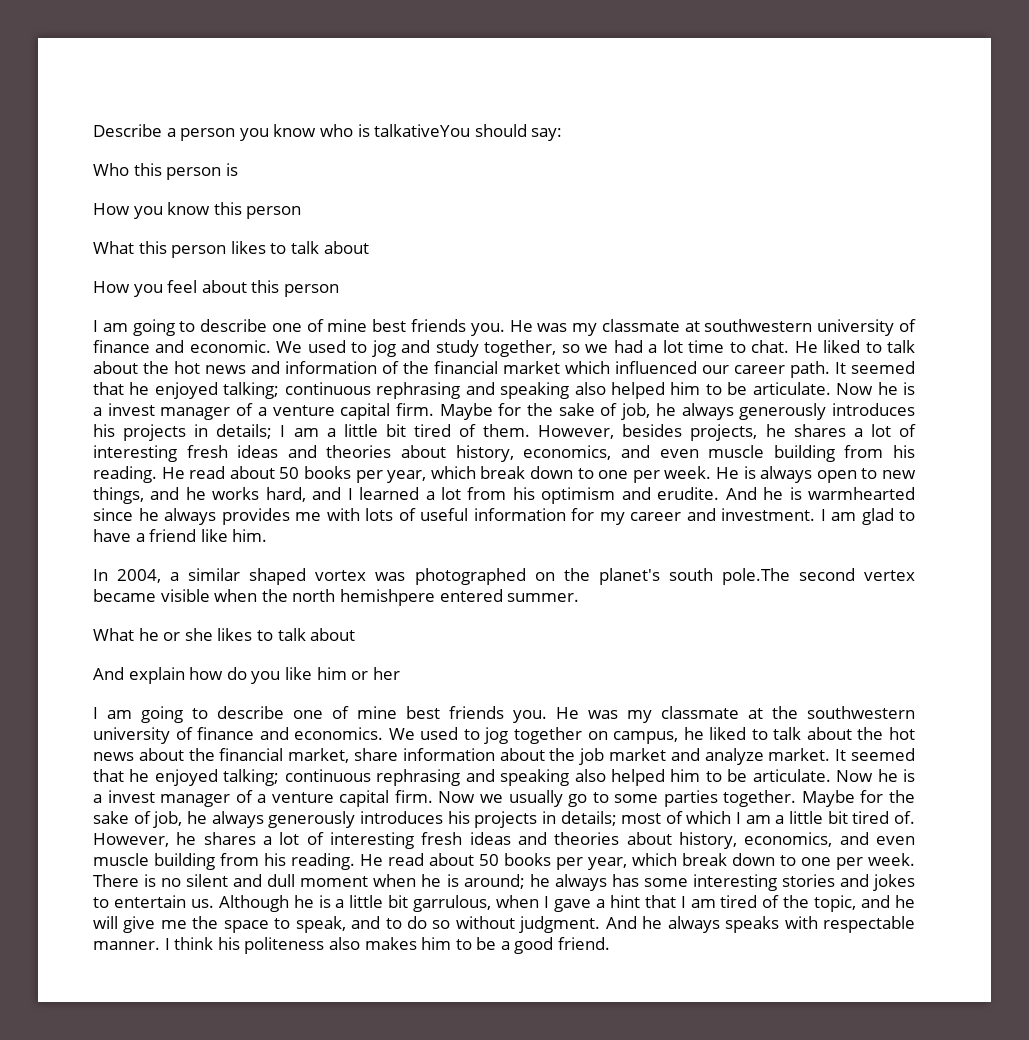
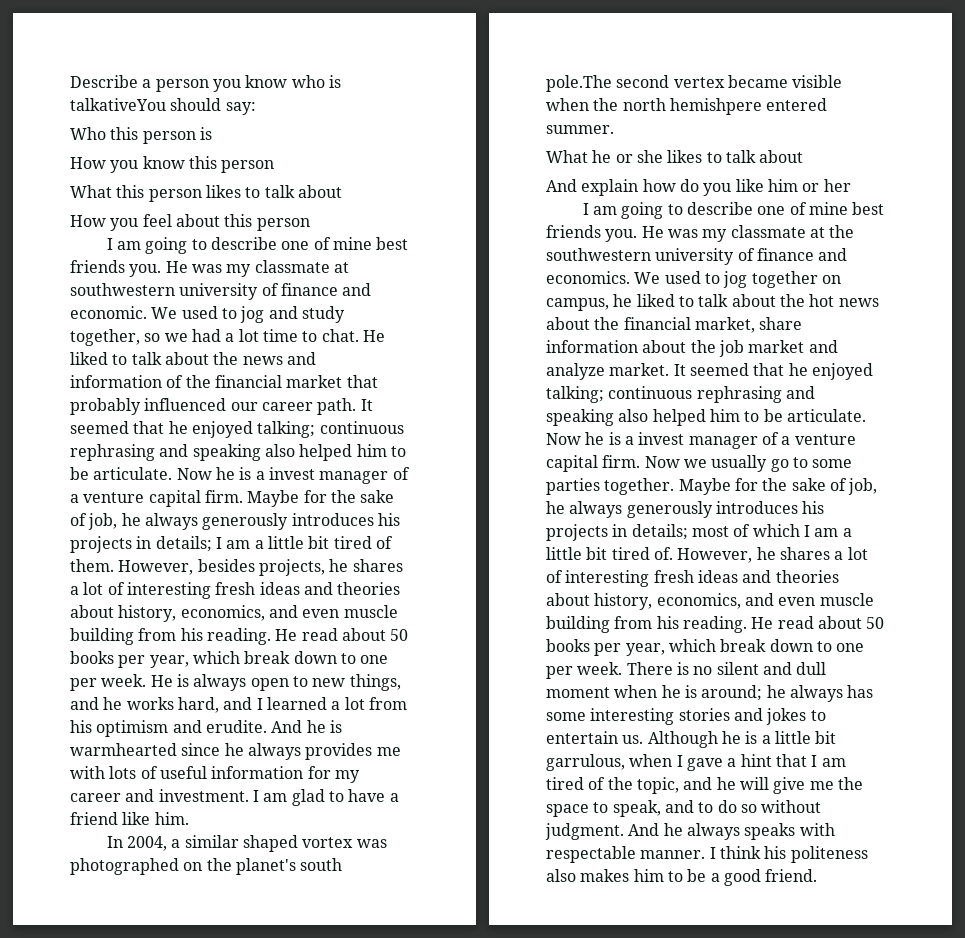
[174,361,200,374] hot -> (239, 358) none
[565,361,610,374] which -> [346,375,378,388] [70,398,141,415] that probably

